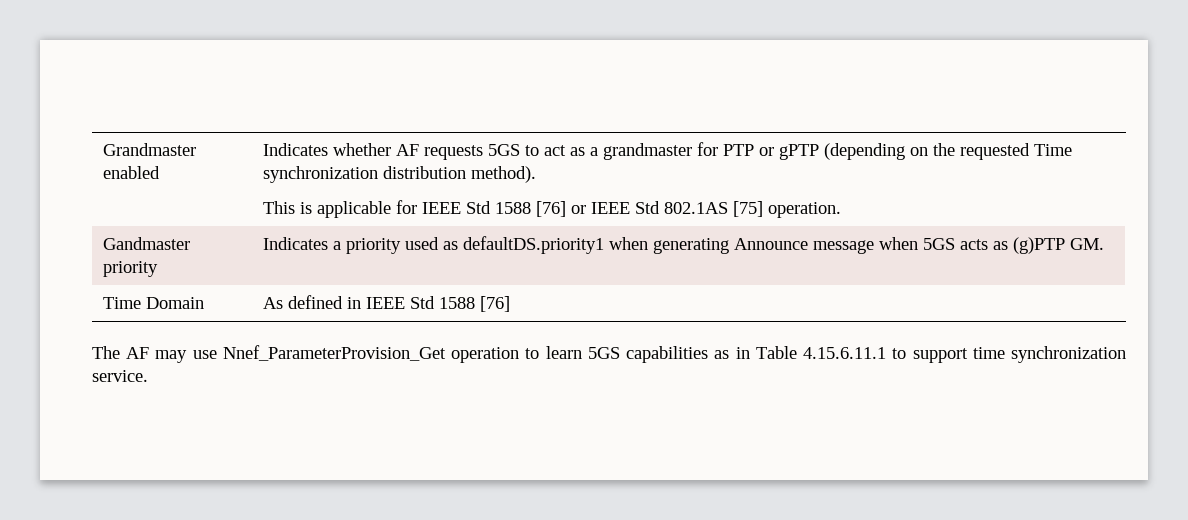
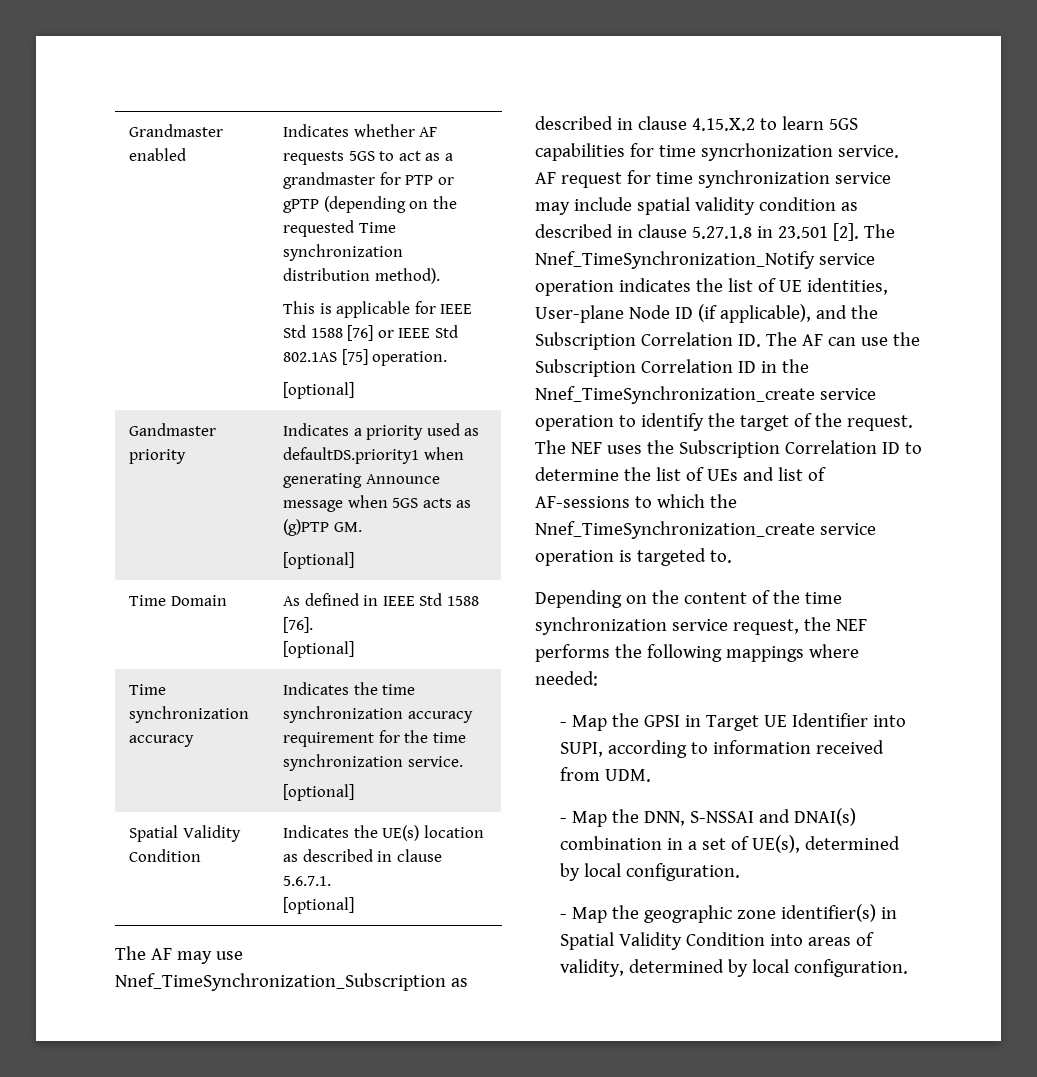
(841, 210) none -> [283,382,355,399] // [optional]
(1104, 244) none -> [283,552,355,569] // [optional]
[479,296,510,312] [92,345,1127,363] [92,370,148,382] [76] // The AF may use Nnef_ParameterProvision_Get operation to learn 5GS capabilities as in Table 4.15.6.11.1 to support time synchronization service. -> [283,617,314,633] [283,641,355,658] [129,684,167,695] [129,706,250,723] [129,735,195,747] [283,682,416,695] [283,706,473,723] [283,730,466,747] [283,754,463,771] [283,784,355,801] [129,825,241,842] [129,849,202,862] [283,825,484,841] [283,849,442,862] [283,876,332,886] [283,897,355,914] [115,946,243,964] [115,973,468,991] [535,116,858,131] [535,143,899,161] [535,170,891,188] [535,197,858,215] [535,223,895,241] [535,251,875,269] [535,278,888,296] [535,304,878,323] [535,332,920,350] [535,359,809,377] [535,386,876,404] [535,413,913,431] [535,440,922,458] [535,467,826,481] [535,494,737,508] [535,521,876,539] [535,548,732,566] [535,590,842,608] [535,617,867,635] [535,644,859,662] [535,671,598,686] [560,713,907,731] [560,740,885,758] [560,767,652,782] [560,808,857,827] [560,835,901,853] [560,863,741,881] [560,904,898,923] [560,932,875,950] [560,959,909,977] [76]. // [optional] // Time synchronization accuracy | Indicates the time synchronization accuracy requirement for the time synchronization service. // [optional] // Spatial Validity Condition | Indicates the UE(s) location as described in clause 5.6.7.1. // [optional] // The AF may use Nnef_TimeSynchronization_Subscription as described in clause 4.15.X.2 to learn 5GS capabilities for time syncrhonization service. AF request for time synchronization service may include spatial validity condition as described in clause 5.27.1.8 in 23.501 [2]. The Nnef_TimeSynchronization_Notify service operation indicates the list of UE identities, User-plane Node ID (if applicable), and the Subscription Correlation ID. The AF can use the Subscription Correlation ID in the Nnef_TimeSynchronization_create service operation to identify the target of the request. The NEF uses the Subscription Correlation ID to determine the list of UEs and list of AF-sessions to which the Nnef_TimeSynchronization_create service operation is targeted to. // Depending on the content of the time synchronization service request, the NEF performs the following mappings where needed: // - Map the GPSI in Target UE Identifier into SUPI, according to information received from UDM. // - Map the DNN, S-NSSAI and DNAI(s) combination in a set of UE(s), determined by local configuration. // - Map the geographic zone identifier(s) in Spatial Validity Condition into areas of validity, determined by local configuration.

